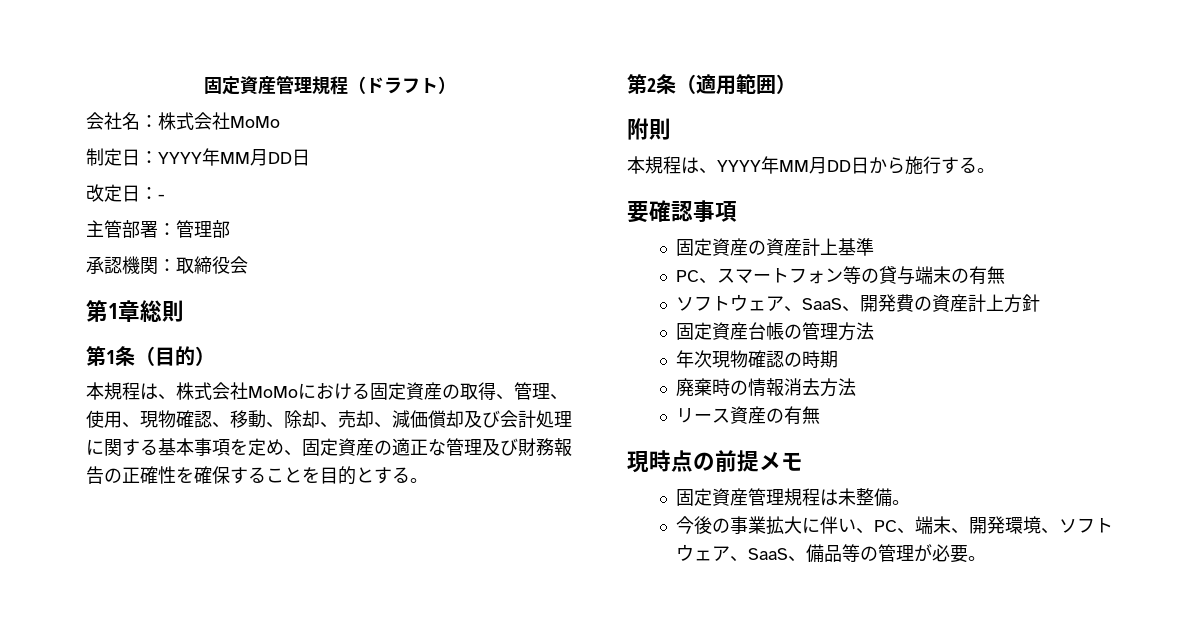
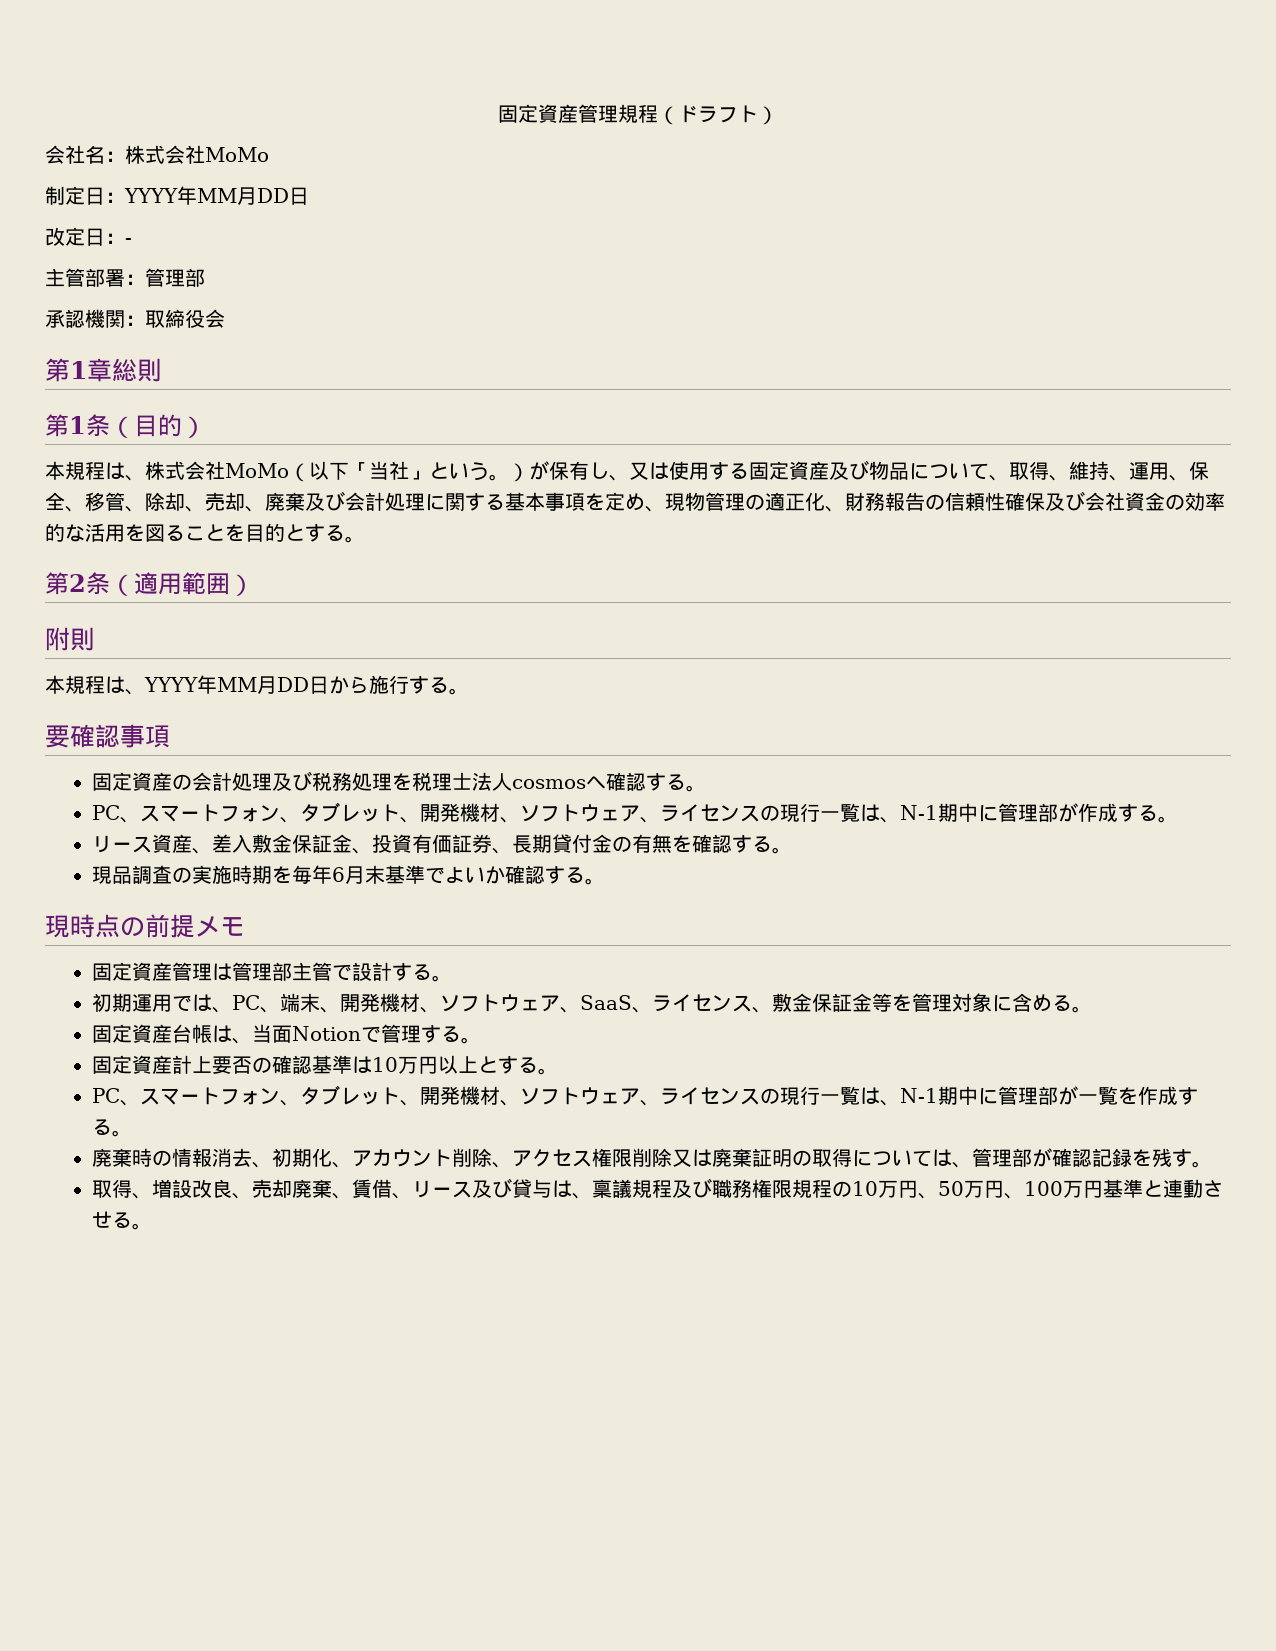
[298,382,568,400] [86,410,266,428] における固定資産の取得、管理、使用、現物確認、移動 -> [289,460,1209,482] [45,492,125,512] （以下「当社」という。）が保有し、又は使用する固定資産及び物品について、取得、維持、運用、保全、移管
[392,410,464,428] 減価償却 -> [265,492,305,511] 廃棄
[302,438,572,456] [86,466,248,484] 固定資産の適正な管理及び財務報告の正確性を確保す -> [665,491,1225,512] [45,523,165,542] 現物管理の適正化、財務報告の信頼性確保及び会社資金の効率的な活用を図
[766,238,875,256] [676,266,1006,285] [676,294,1041,313] [676,322,875,341] [676,350,839,368] [676,378,857,397] [676,406,821,425] 資産計上基準 // PC、スマートフォン等の貸与端末の有無 // ソフトウェア、SaaS、開発費の資産計上方針 // 固定資産台帳の管理方法 // 年次現物確認の時期 // 廃棄時の情報消去方法 // リース資産の有無 -> [191,771,706,792] [91,802,1178,823] [91,834,792,854] [91,865,605,885] 会計処理及び税務処理を税理士法人cosmosへ確認する。 // PC、スマートフォン、タブレット、開発機材、ソフトウェア、ライセンスの現行一覧は、N-1期中に管理部が作成する。 // リース資産、差入敷金保証金、投資有価証券、長期貸付金の有無を確認する。 // 現品調査の実施時期を毎年6月末基準でよいか確認する。
[784,488,911,507] [676,516,857,535] 規程は未整備。 // 今後の事業拡大に伴い -> [211,962,452,982] [91,993,212,1012] は管理部主管で設計する。 // 初期運用では
[1005,516,1042,534] 環境 -> [379,993,420,1012] 機材
[806,544,969,563] 備品等の管理が必要 -> [651,993,1092,1013] [91,1024,481,1044] [91,1055,558,1075] [91,1085,1198,1106] [91,1119,132,1137] [91,1148,1212,1168] [91,1178,1223,1199] [91,1211,132,1228] ライセンス、敷金保証金等を管理対象に含める。 // 固定資産台帳は、当面Notionで管理する。 // 固定資産計上要否の確認基準は10万円以上とする。 // PC、スマートフォン、タブレット、開発機材、ソフトウェア、ライセンスの現行一覧は、N-1期中に管理部が一覧を作成する。 // 廃棄時の情報消去、初期化、アカウント削除、アクセス権限削除又は廃棄証明の取得については、管理部が確認記録を残す。 // 取得、増設改良、売却廃棄、賃借、リース及び貸与は、稟議規程及び職務権限規程の10万円、50万円、100万円基準と連動させる

